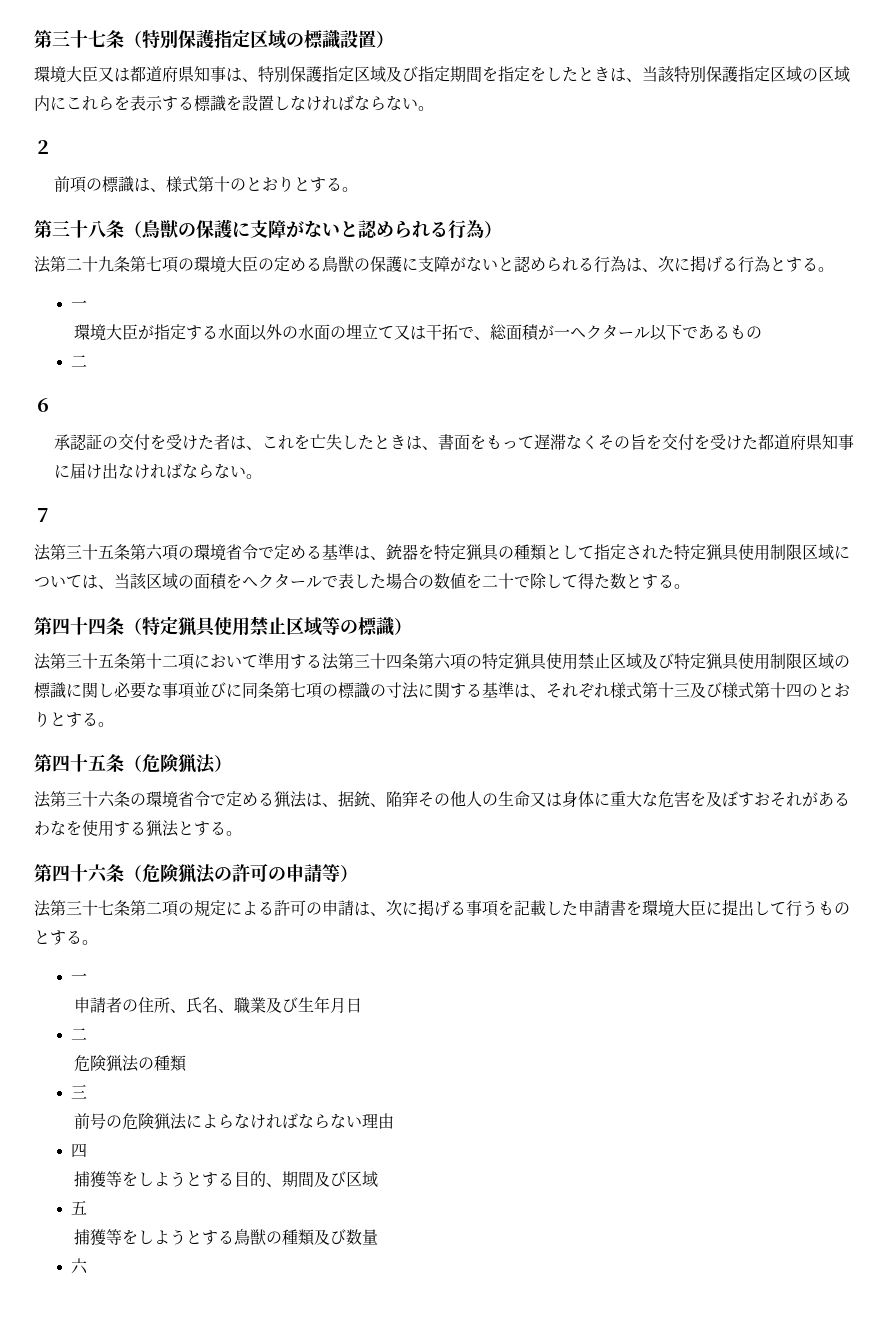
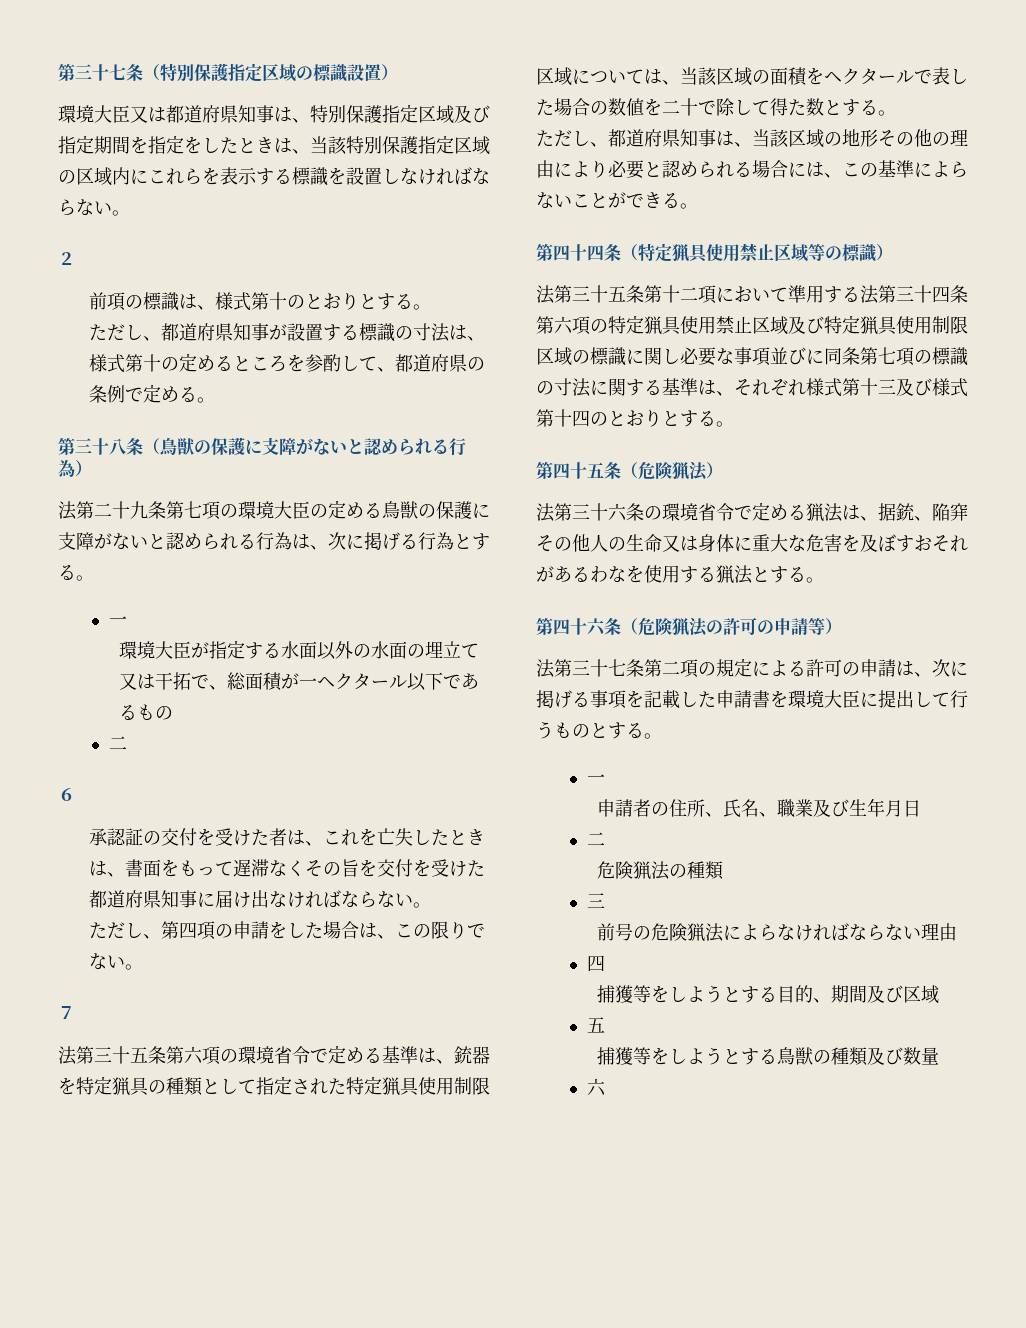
(358, 189) none -> [88,323,485,342] [88,353,485,373] [88,384,215,403] // ただし、都道府県知事が設置する標識の寸法は、様式第十の定めるところを参酌して、都道府県の条例で定める。
(262, 476) none -> [88,921,485,940] [88,953,143,970] // ただし、第四項の申請をした場合は、この限りでない。
(690, 586) none -> [536,129,968,148] [536,160,968,179] [536,192,698,209] // ただし、都道府県知事は、当該区域の地形その他の理由により必要と認められる場合には、この基準によらないことができる。

